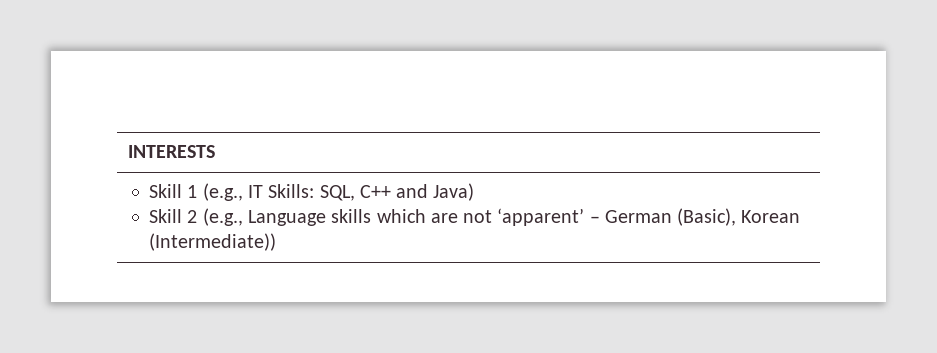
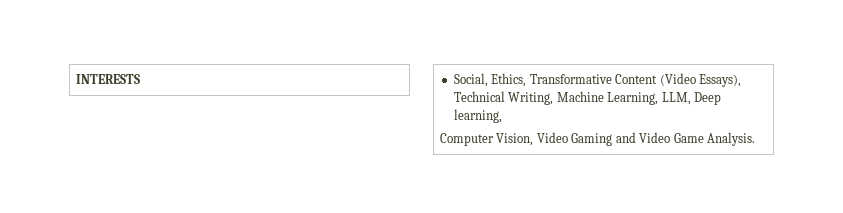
[149,183,475,201] [149,208,801,226] [149,233,277,251] Skill 1 (e.g., IT Skills: SQL, C++ and Java) // Skill 2 (e.g., Language skills which are not ‘apparent’ – German (Basic), Korean (Intermediate)) -> [453,73,742,87] [453,91,722,105] [453,109,502,123] [439,132,756,146] Social, Ethics, Transformative Content (Video Essays), Technical Writing, Machine Learning, LLM, Deep learning, // Computer Vision, Video Gaming and Video Game Analysis.

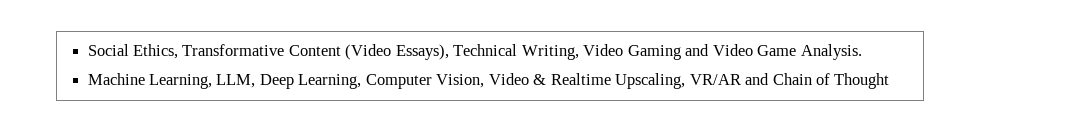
[75,74,140,84] [453,73,488,87] INTERESTS // Social, -> [87,44,129,56] Social
[556,91,722,105] [453,109,502,123] [439,133,534,146] Machine Learning, LLM, Deep learning, // Computer Vision, -> (579, 52) none
(756, 139) none -> [87,73,890,89] // Machine Learning, LLM, Deep Learning, Computer Vision, Video & Realtime Upscaling, VR/AR and Chain of Thought

